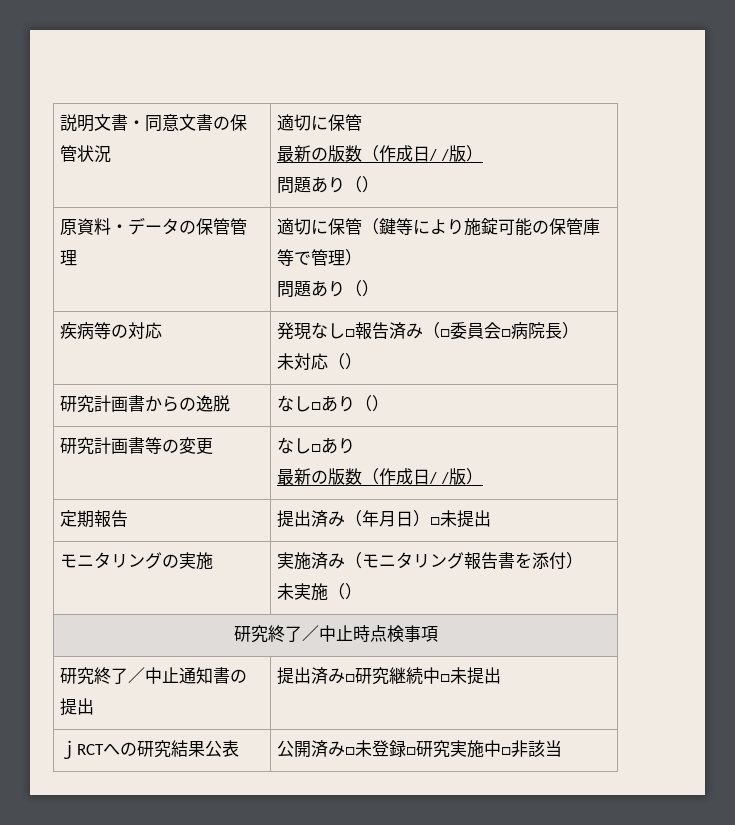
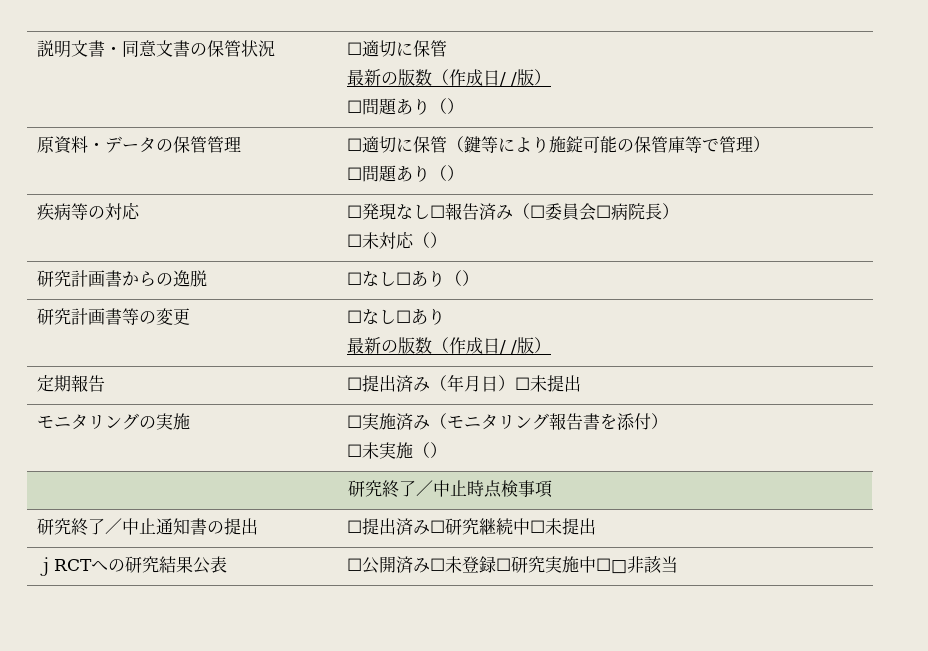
(112, 154) none -> [347,42,363,55] ☐
(484, 153) none -> [347,100,363,113] ☐
(78, 258) none -> [347,138,363,151] ☐
(363, 257) none -> [347,167,363,180] ☐
(163, 330) none -> [347,205,363,218] ☐
[345,329,356,337] □ -> [430,205,446,218] ☐
[440,322,512,339] □委員会□ -> [530,203,612,221] ☐委員会☐
(580, 330) none -> [347,234,363,247] ☐
[277,395,322,412] なし□ -> [347,271,412,286] ☐なし☐
[277,437,322,454] なし□ -> [347,309,412,324] ☐なし☐
(129, 518) none -> [347,377,363,390] ☐
[430,517,441,525] □ -> [515,377,531,390] ☐
(214, 561) none -> [347,415,363,428] ☐
(584, 560) none -> [347,444,363,457] ☐
[277,667,356,685] 提出済み□ -> [347,518,446,535] ☐提出済み☐
[440,674,451,682] □ -> [530,520,546,533] ☐
(240, 748) none -> [347,558,363,571] ☐
[345,740,417,757] □未登録□ -> [430,556,512,573] ☐未登録☐
[501,747,512,755] □ -> [596,558,628,574] ☐□

